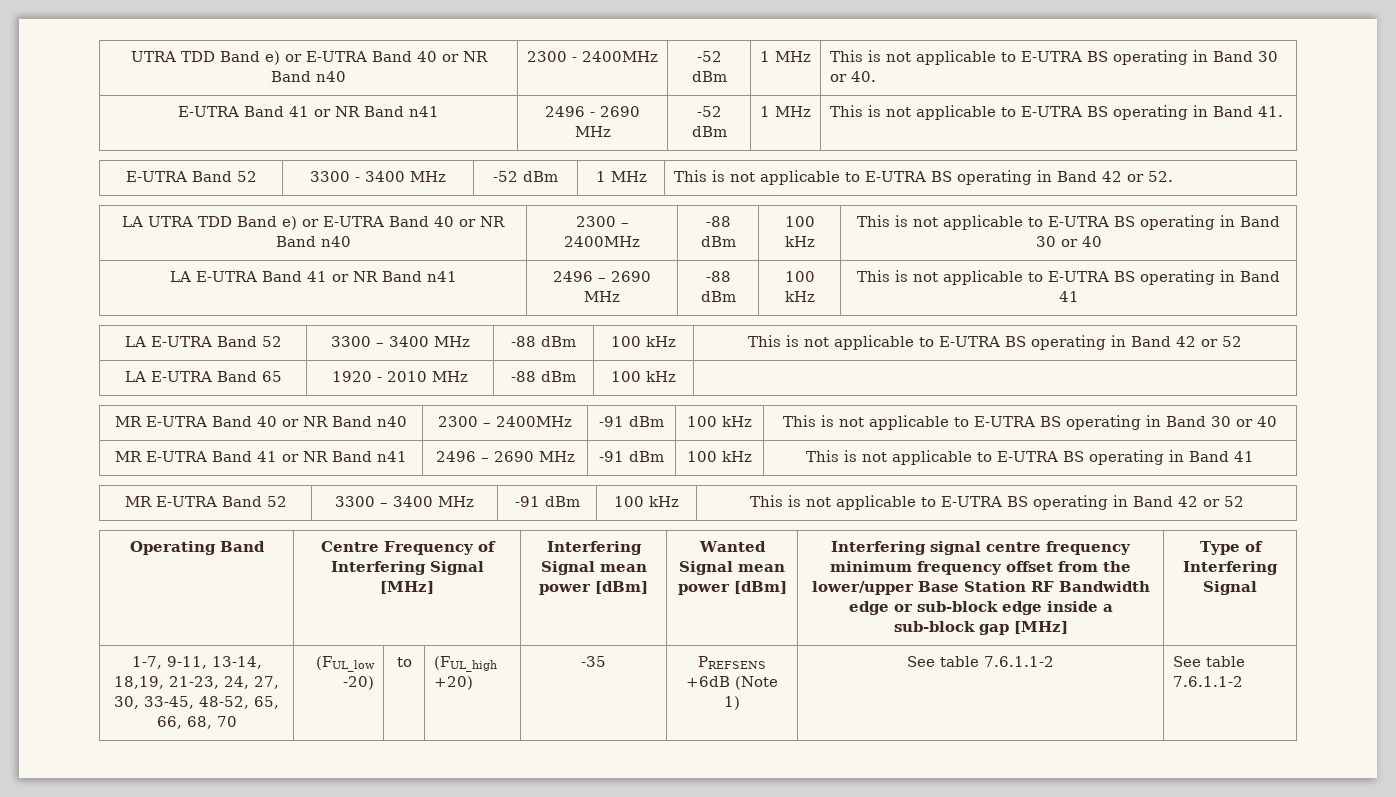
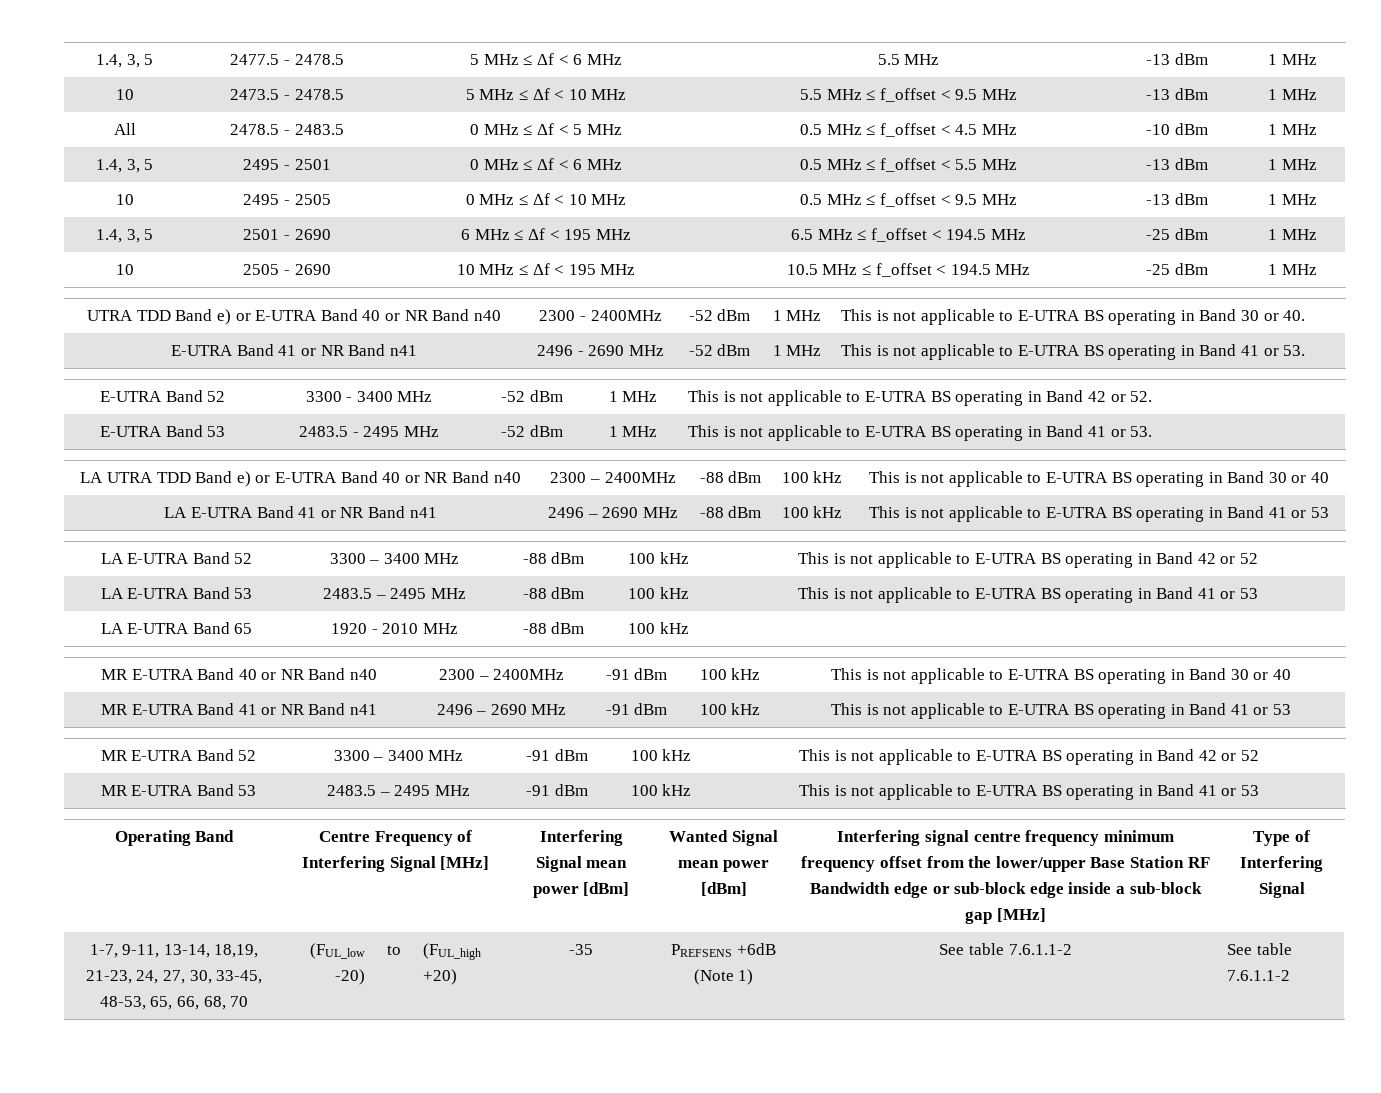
(130, 56) none -> [95,54,154,68] [230,54,344,65] [470,53,622,65] [877,54,940,65] [1146,53,1208,65] [1268,54,1317,65] [115,89,134,100] [230,89,344,100] [465,88,627,100] [800,88,1017,102] [1146,88,1208,100] [1268,89,1317,100] [113,123,136,135] [230,124,344,135] [470,123,622,135] [800,123,1017,137] [1146,123,1208,135] [1268,124,1317,135] [95,159,154,173] [243,159,331,170] [470,158,622,170] [800,158,1017,172] [1146,158,1208,170] [1268,159,1317,170] [115,194,134,205] [243,194,331,205] [465,193,627,205] [800,193,1017,207] [1146,193,1208,205] [1268,194,1317,205] [95,229,154,243] [243,229,331,240] [461,228,631,240] [791,228,1026,242] [1146,228,1208,240] [1268,229,1317,240] [115,264,134,275] [243,264,331,275] [456,263,636,275] [786,263,1031,277] [1146,263,1208,275] [1268,264,1317,275] 1.4, 3, 5 | 2477.5 - 2478.5 | 5 MHz ≤ Δf < 6 MHz | 5.5 MHz | -13 dBm | 1 MHz // 10 | 2473.5 - 2478.5 | 5 MHz ≤ Δf < 10 MHz | 5.5 MHz ≤ f_offset < 9.5 MHz | -13 dBm | 1 MHz // All | 2478.5 - 2483.5 | 0 MHz ≤ Δf < 5 MHz | 0.5 MHz ≤ f_offset < 4.5 MHz | -10 dBm | 1 MHz // 1.4, 3, 5 | 2495 - 2501 | 0 MHz ≤ Δf < 6 MHz | 0.5 MHz ≤ f_offset < 5.5 MHz | -13 dBm | 1 MHz // 10 | 2495 - 2505 | 0 MHz ≤ Δf < 10 MHz | 0.5 MHz ≤ f_offset < 9.5 MHz | -13 dBm | 1 MHz // 1.4, 3, 5 | 2501 - 2690 | 6 MHz ≤ Δf < 195 MHz | 6.5 MHz ≤ f_offset < 194.5 MHz | -25 dBm | 1 MHz // 10 | 2505 - 2690 | 10 MHz ≤ Δf < 195 MHz | 10.5 MHz ≤ f_offset < 194.5 MHz | -25 dBm | 1 MHz //
[1257,106,1283,117] 41. -> [1240,345,1306,356] 41 or 53.
(1173, 176) none -> [99,425,226,437] [299,426,439,437] [501,425,563,437] [608,426,658,437] [688,425,1153,441] // E-UTRA Band 53 | 2483.5 - 2495 MHz | -52 dBm | 1 MHz | This is not applicable to E-UTRA BS operating in Band 41 or 53.
(1079, 296) none -> [1291,507,1330,518] or 53
(1242, 341) none -> [100,587,253,599] [323,588,466,599] [522,587,585,599] [628,587,689,599] [797,587,1259,603] // LA E-UTRA Band 53 | 2483.5 – 2495 MHz | -88 dBm | 100 kHz | This is not applicable to E-UTRA BS operating in Band 41 or 53
(1254, 456) none -> [1253,704,1292,715] or 53
(1244, 501) none -> [100,784,257,796] [327,785,470,796] [526,784,588,796] [630,784,692,796] [798,784,1260,800] // MR E-UTRA Band 53 | 2483.5 – 2495 MHz | -91 dBm | 100 kHz | This is not applicable to E-UTRA BS operating in Band 41 or 53
[199,696,249,709] 48-52, -> [99,996,146,1010] 48-53,

